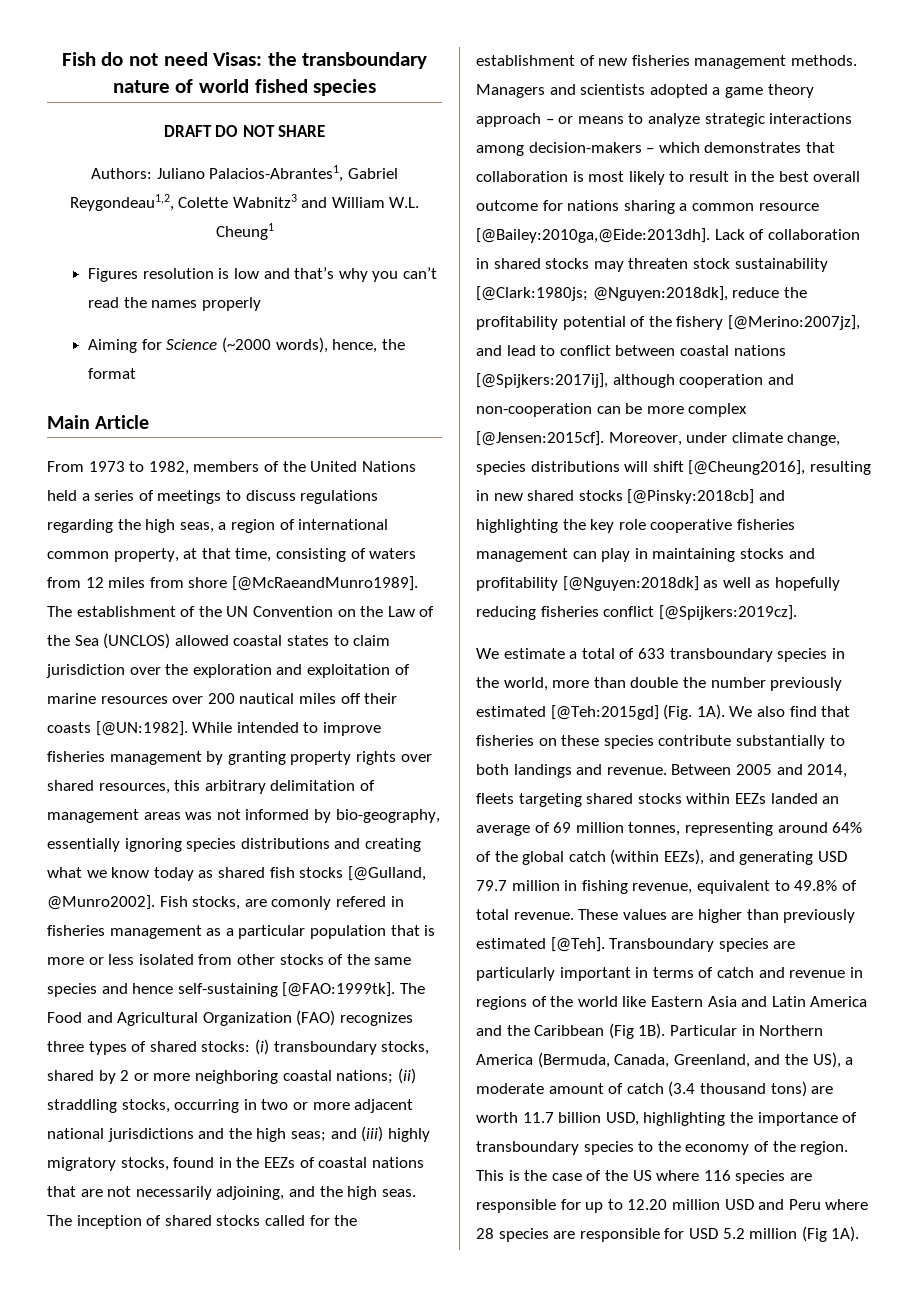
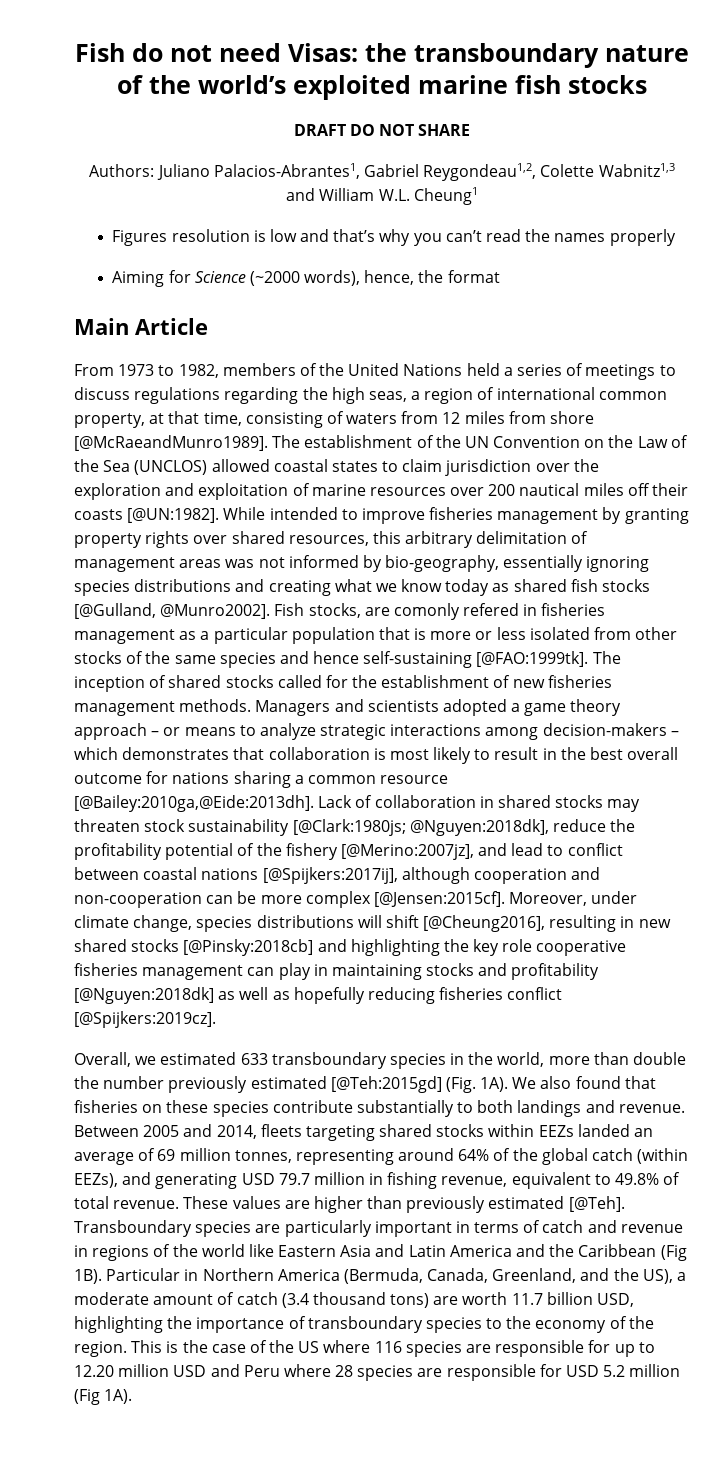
[199,79,377,96] world fished species -> [149,75,647,100] the world’s exploited marine fish stocks
[232,194,297,208] Wabnitz3 -> [598,163,675,177] Wabnitz1,3
[47,1010,413,1026] [47,1039,430,1055] [47,1068,416,1084] [47,1099,414,1113] [47,1126,430,1142] [47,1157,424,1171] [47,1186,416,1200] [47,1215,72,1226] Food and Agricultural Organization (FAO) recognizes three types of shared stocks: (i) transboundary stocks, shared by 2 or more neighboring coastal nations; (ii) straddling stocks, occurring in two or more adjacent national jurisdictions and the high seas; and (iii) highly migratory stocks, found in the EEZs of coastal nations that are not necessarily adjoining, and the high seas. The -> (621, 657) none
[476,648,635,659] We estimate a total of -> [74,1052,237,1067] Overall, we estimated
[789,706,817,717] find -> [575,1076,621,1089] found

